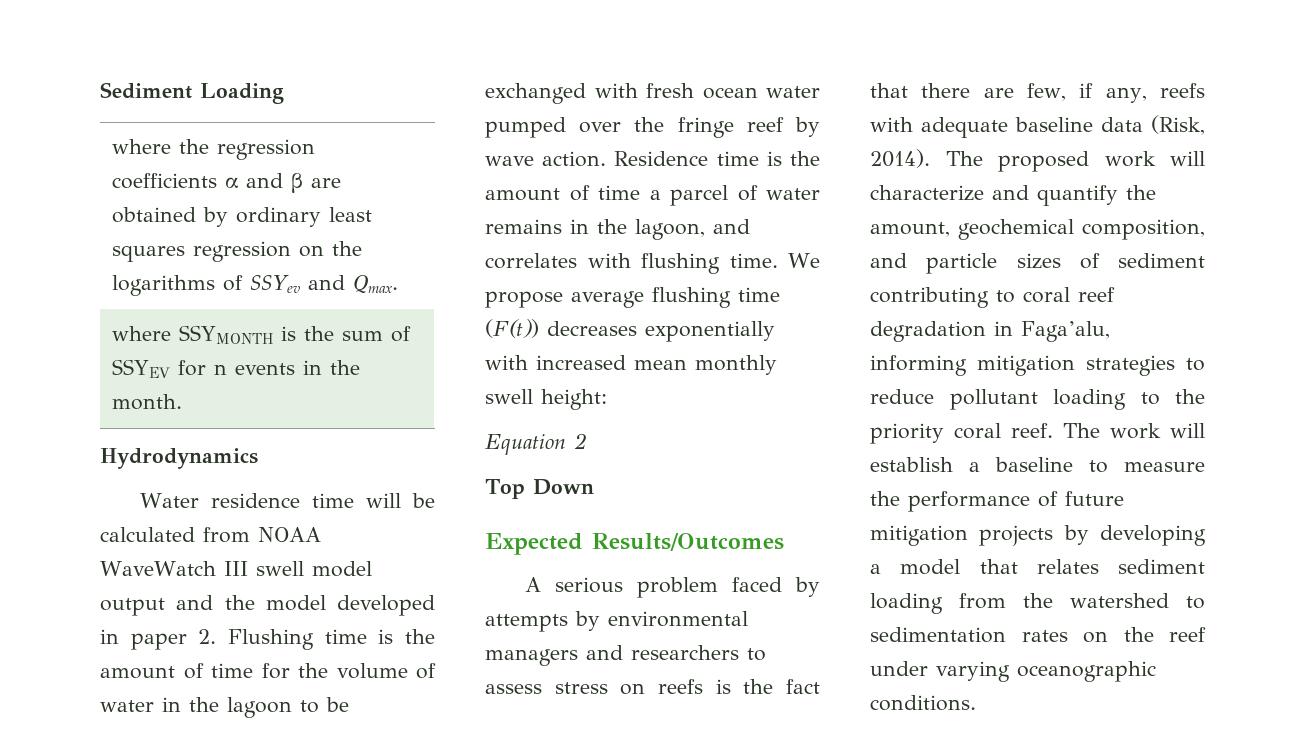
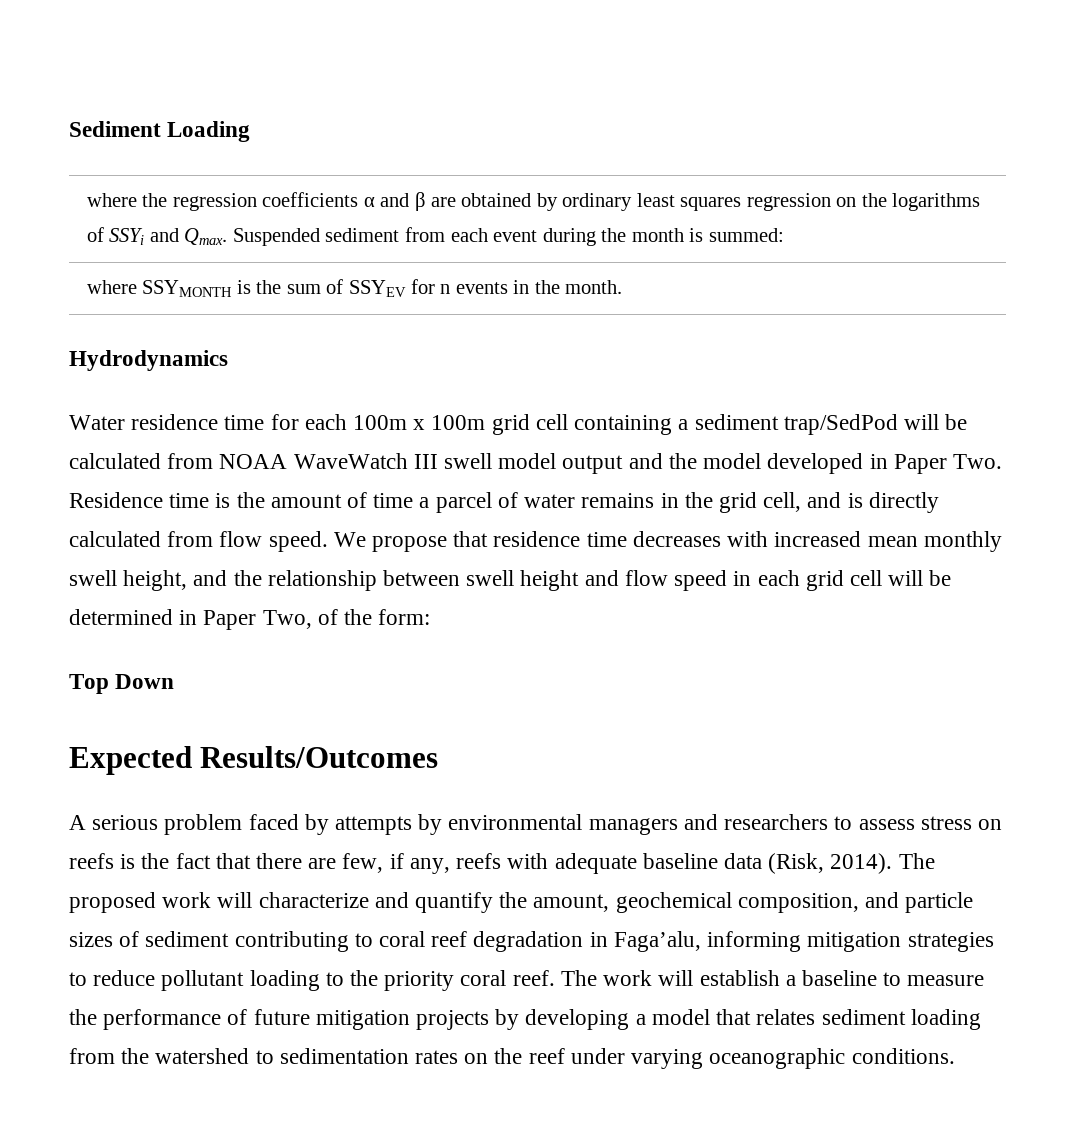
[250,275,301,293] SSYev -> [109,228,145,245] SSYi
(399, 284) none -> [232,227,784,246] Suspended sediment from each event during the month is summed:
(355, 500) none -> [270,414,898,435] for each 100m x 100m grid cell containing a sediment trap/SedPod
[130,629,435,650] [100,663,436,679] [100,697,349,718] [485,83,820,104] [485,117,820,138] [485,151,607,167] paper 2. Flushing time is the amount of time for the volume of water in the lagoon to be exchanged with fresh ocean water pumped over the fringe reef by wave action. -> [893,454,1002,474] Paper Two.
[635,219,750,240] [485,253,821,274] [485,287,780,308] [485,319,775,342] lagoon, and correlates with flushing time. We propose average flushing time (F(t)) decreases exponentially -> [718,492,939,513] [69,531,721,552] grid cell, and is directly calculated from flow speed. We propose that residence time decreases
[541,389,607,410] [485,433,587,455] height: // Equation 2 -> [123,570,952,591] [69,609,431,630] height, and the relationship between swell height and flow speed in each grid cell will be determined in Paper Two, of the form:

